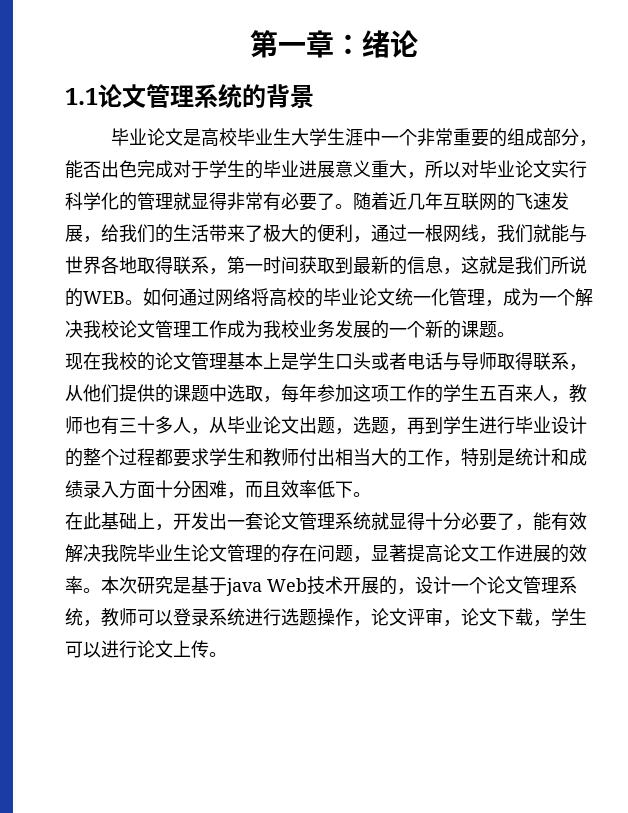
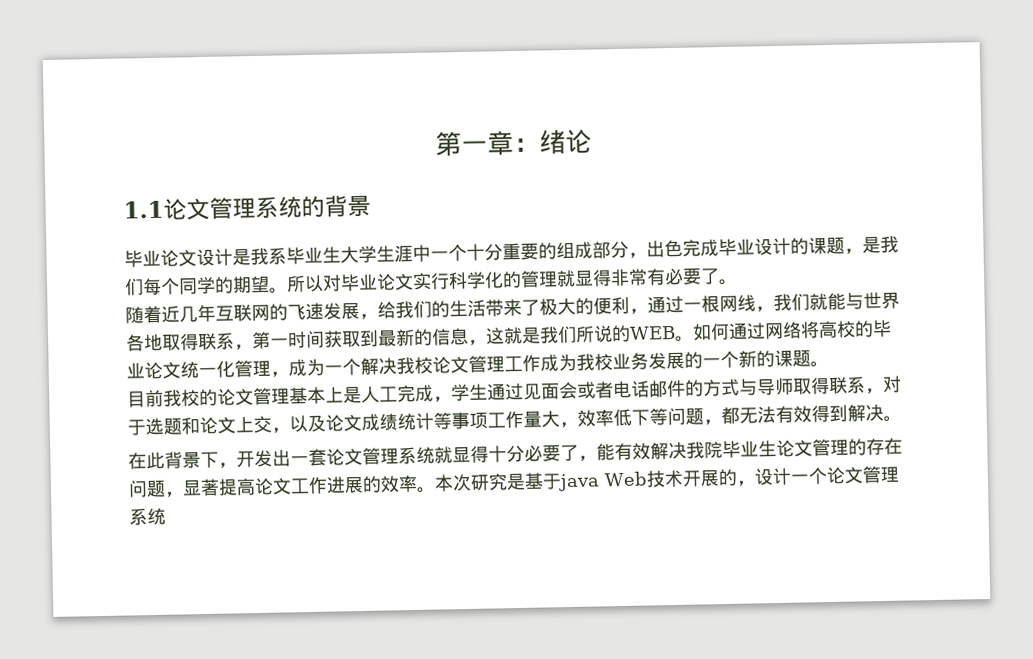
[183,128,238,147] 是高校 -> [196,247,287,267] 设计是我系
[417,128,454,146] 非常 -> [466,243,503,261] 十分
[65,160,101,179] 能否 -> (647, 255) none
[173,160,425,179] 对于学生的毕业进展意义重大， -> [718,235,899,257] [124,275,288,296] 毕业设计的课题，是我们每个同学的期望。
(353, 206) none -> (738, 282) //
[65,352,101,370] 现在 -> [127,389,164,408] 目前
[299,352,587,371] [65,384,587,403] [65,416,587,435] [65,448,587,467] [65,480,353,499] 学生口头或者电话与导师取得联系，从他们提供的课题中选取，每年参加这项工作的学生五百来人，教师也有三十多人，从毕业论文出题，选题，再到学生进行毕业设计的整个过程都要求学生和教师付出相当大的工作，特别是统计和成绩录入方面十分困难，而且效率低下 -> [361,375,902,403] [127,403,884,436] 人工完成，学生通过见面会或者电话邮件的方式与导师取得联系，对于选题和论文上交，以及论文成绩统计等事项工作量大，效率低下等问题，都无法有效得到解决
[101,512,155,530] 基础上 -> [164,451,219,469] 背景下
[83,608,587,627] [65,640,227,658] ，教师可以登录系统进行选题操作，论文评审，论文下载，学生可以进行论文上传。 -> (166, 516) none

